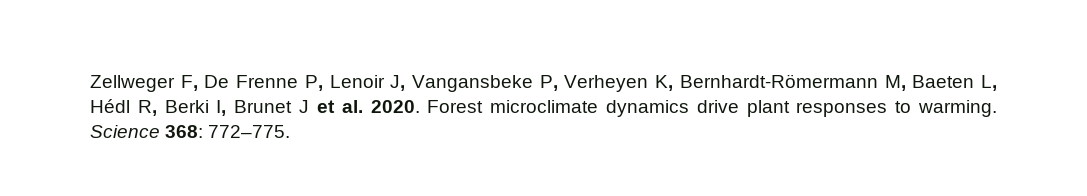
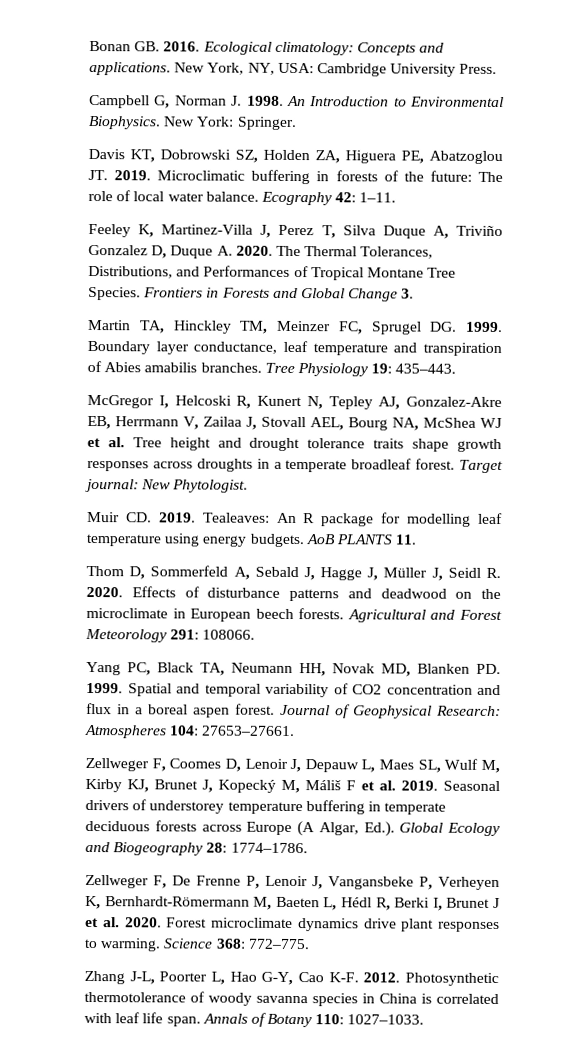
(90, 83) none -> [89,40,445,56] [89,61,498,77] [89,94,504,109] [88,115,297,131] [88,148,503,165] [88,169,503,185] [88,190,397,206] [88,223,503,239] [88,244,434,259] [88,265,457,281] [88,286,415,302] [87,319,503,335] [87,340,502,357] [87,360,457,377] [87,394,502,410] [87,415,502,431] [87,437,503,453] [87,458,503,474] [85,478,249,493] [87,511,504,527] [86,533,417,548] [86,565,502,581] [86,586,501,602] [86,607,502,623] [85,628,256,643] [86,661,501,677] [86,682,501,698] [86,702,501,719] [84,724,296,739] [85,757,500,774] [85,778,500,794] [85,799,447,815] [85,820,500,837] [85,841,308,856] Bonan GB. 2016. Ecological climatology: Concepts and applications. New York, NY, USA: Cambridge University Press. // Campbell G, Norman J. 1998. An Introduction to Environmental Biophysics. New York: Springer. // Davis KT, Dobrowski SZ, Holden ZA, Higuera PE, Abatzoglou JT. 2019. Microclimatic buffering in forests of the future: The role of local water balance. Ecography 42: 1–11. // Feeley K, Martinez-Villa J, Perez T, Silva Duque A, Triviño Gonzalez D, Duque A. 2020. The Thermal Tolerances, Distributions, and Performances of Tropical Montane Tree Species. Frontiers in Forests and Global Change 3. // Martin TA, Hinckley TM, Meinzer FC, Sprugel DG. 1999. Boundary layer conductance, leaf temperature and transpiration of Abies amabilis branches. Tree Physiology 19: 435–443. // McGregor I, Helcoski R, Kunert N, Tepley AJ, Gonzalez-Akre EB, Herrmann V, Zailaa J, Stovall AEL, Bourg NA, McShea WJ et al. Tree height and drought tolerance traits shape growth responses across droughts in a temperate broadleaf forest. Target journal: New Phytologist. // Muir CD. 2019. Tealeaves: An R package for modelling leaf temperature using energy budgets. AoB PLANTS 11. // Thom D, Sommerfeld A, Sebald J, Hagge J, Müller J, Seidl R. 2020. Effects of disturbance patterns and deadwood on the microclimate in European beech forests. Agricultural and Forest Meteorology 291: 108066. // Yang PC, Black TA, Neumann HH, Novak MD, Blanken PD. 1999. Spatial and temporal variability of CO2 concentration and flux in a boreal aspen forest. Journal of Geophysical Research: Atmospheres 104: 27653–27661. // Zellweger F, Coomes D, Lenoir J, Depauw L, Maes SL, Wulf M, Kirby KJ, Brunet J, Kopecký M, Máliš F et al. 2019. Seasonal drivers of understorey temperature buffering in temperate deciduous forests across Europe (A Algar, Ed.). Global Ecology and Biogeography 28: 1774–1786. //
(291, 131) none -> [84,970,499,987] [84,991,499,1007] [84,1012,425,1028] // Zhang J-L, Poorter L, Hao G-Y, Cao K-F. 2012. Photosynthetic thermotolerance of woody savanna species in China is correlated with leaf life span. Annals of Botany 110: 1027–1033.

